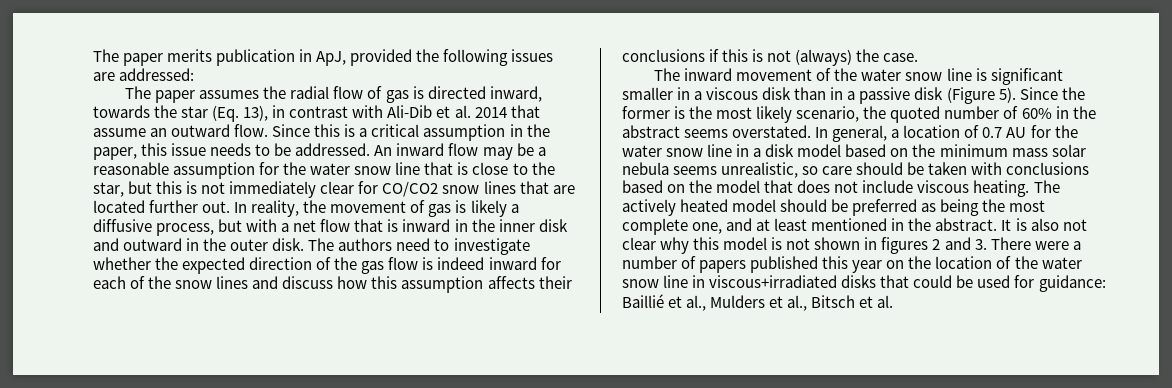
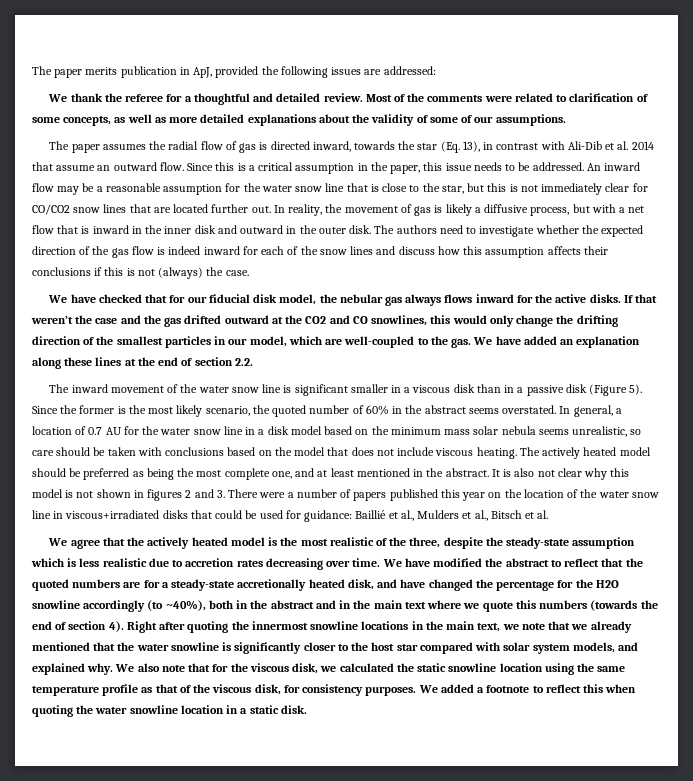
(195, 74) none -> [48,93,648,105] [32,114,566,126] // We thank the referee for a thoughtful and detailed review. Most of the comments were related to clarification of some concepts, as well as more detailed explanations about the validity of some of our assumptions.
(919, 57) none -> [48,294,658,306] [31,315,618,327] [32,336,641,348] [32,357,253,369] // We have checked that for our fiducial disk model, the nebular gas always flows inward for the active disks. If that weren’t the case and the gas drifted outward at the CO2 and CO snowlines, this would only change the drifting direction of the smallest particles in our model, which are well-coupled to the gas. We have added an explanation along these lines at the end of section 2.2.
(894, 301) none -> [48,537,636,549] [31,558,643,570] [32,579,619,591] [32,600,658,612] [32,621,632,633] [32,642,639,654] [32,663,626,675] [32,684,637,696] [32,705,307,717] // We agree that the actively heated model is the most realistic of the three, despite the steady-state assumption which is less realistic due to accretion rates decreasing over time. We have modified the abstract to reflect that the quoted numbers are for a steady-state accretionally heated disk, and have changed the percentage for the H2O snowline accordingly (to ~40%), both in the abstract and in the main text where we quote this numbers (towards the end of section 4). Right after quoting the innermost snowline locations in the main text, we note that we already mentioned that the water snowline is significantly closer to the host star compared with solar system models, and explained why. We also note that for the viscous disk, we calculated the static snowline location using the same temperature profile as that of the viscous disk, for consistency purposes. We added a footnote to reflect this when quoting the water snowline location in a static disk.

